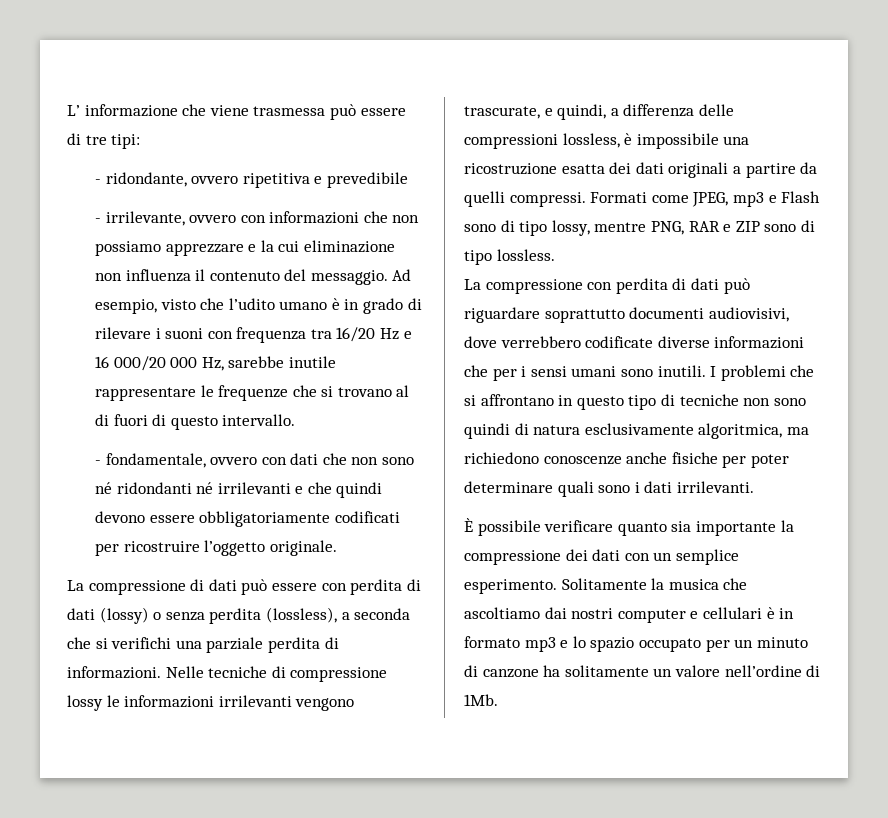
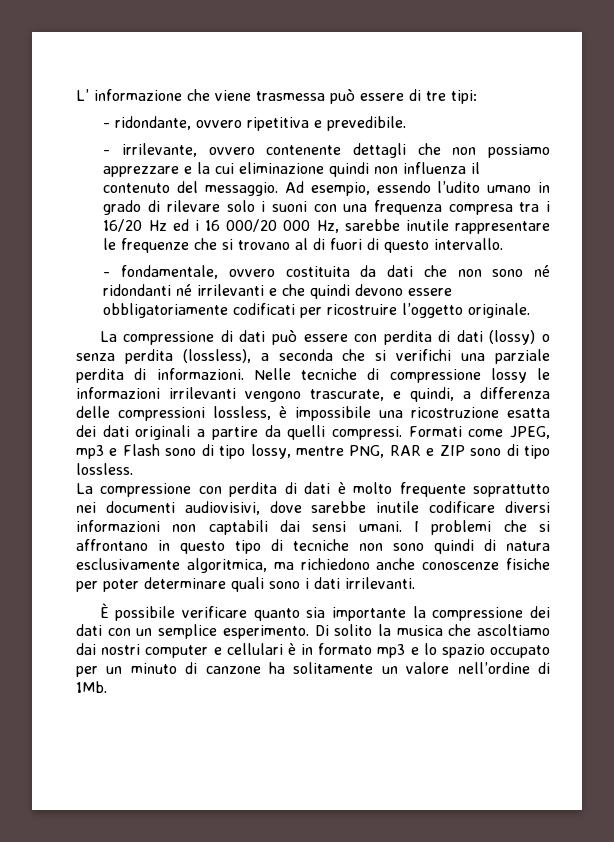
[326,172,408,188] prevedibile -> [327,116,407,131] prevedibile.
[240,211,360,224] con informazioni -> [266,143,407,158] contenente dettagli
(395, 246) none -> [329,162,370,177] quindi
[160,298,225,310] visto che -> [376,181,431,193] essendo
[331,298,340,310] è -> (532, 189) none
(151, 333) none -> [226,200,255,212] solo
[236,327,412,343] frequenza tra 16/20 Hz e -> [343,200,550,215] [103,219,199,232] una frequenza compresa tra i 16/20 Hz ed i
[261,457,287,465] con -> [285,265,377,277] costituita da
[723,278,750,294] [464,307,789,323] [464,336,805,349] [464,365,706,381] può riguardare soprattutto documenti audiovisivi, dove verrebbero codificate diverse informazioni che per i sensi umani sono inutili. -> [337,482,550,497] [76,501,550,515] [76,520,402,535] è molto frequente soprattutto nei documenti audiovisivi, dove sarebbe inutile codificare diversi informazioni non captabili dai sensi umani.
[543,452,668,465] conoscenze anche -> [376,558,500,570] anche conoscenze
[561,578,647,590] Solitamente -> [314,624,373,636] Di solito

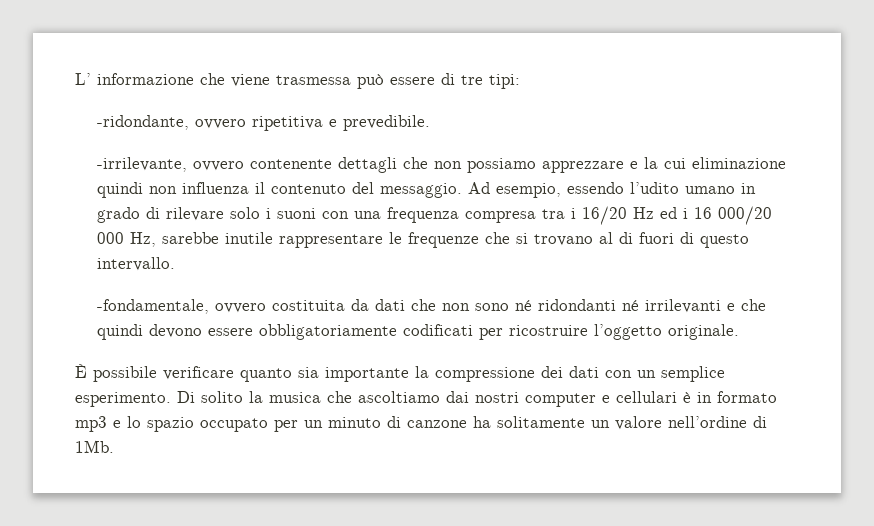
[103,116,192,130] - ridondante, -> [96,115,189,130] -ridondante,
[103,143,198,157] - irrilevante, -> [96,157,187,172] -irrilevante,
[103,265,219,279] - fondamentale, -> [96,299,209,314] -fondamentale,
[99,330,551,345] [76,349,551,364] [76,368,550,383] [76,387,550,402] [76,406,550,421] [76,425,550,440] [76,444,551,459] [76,463,133,475] [76,482,550,497] [76,501,550,515] [76,520,550,535] [76,539,550,554] [76,558,550,573] [76,577,415,592] // La compressione di dati può essere con perdita di dati (lossy) o senza perdita (lossless), a seconda che si verifichi una parziale perdita di informazioni. Nelle tecniche di compressione lossy le informazioni irrilevanti vengono trascurate, e quindi, a differenza delle compressioni lossless, è impossibile una ricostruzione esatta dei dati originali a partire da quelli compressi. Formati come JPEG, mp3 e Flash sono di tipo lossy, mentre PNG, RAR e ZIP sono di tipo lossless. // La compressione con perdita di dati è molto frequente soprattutto nei documenti audiovisivi, dove sarebbe inutile codificare diversi informazioni non captabili dai sensi umani. I problemi che si affrontano in questo tipo di tecniche non sono quindi di natura esclusivamente algoritmica, ma richiedono anche conoscenze fisiche per poter determinare quali sono i dati irrilevanti. -> (739, 332) none

